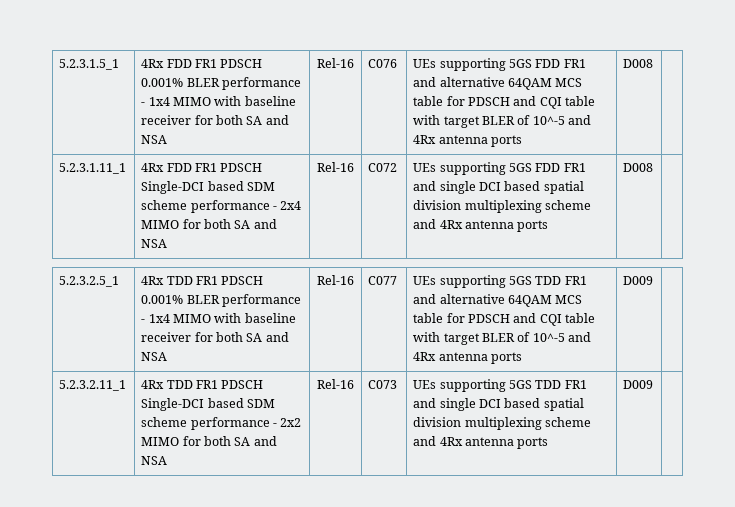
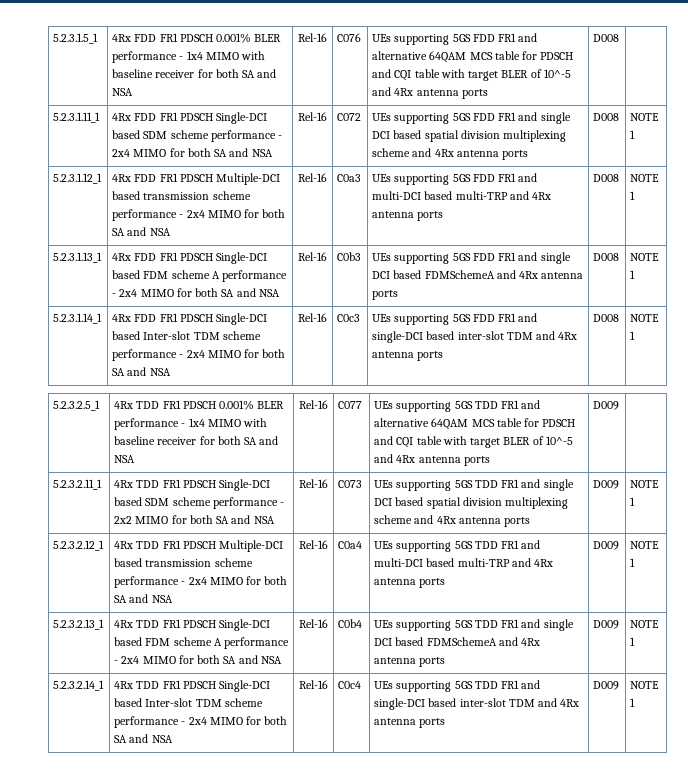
(654, 167) none -> [630,113,660,121] [630,130,636,139] [53,173,103,184] [112,173,281,185] [112,191,251,200] [112,209,286,221] [112,227,171,236] [298,173,327,182] [337,174,362,182] [372,173,538,185] [372,191,552,200] [372,211,444,221] [593,174,620,182] [630,174,660,182] [630,191,636,200] [53,252,103,263] [112,252,268,264] [112,270,288,282] [112,288,280,297] [298,252,327,261] [337,252,362,261] [372,252,571,264] [372,270,584,279] [372,290,399,300] [593,253,620,261] [630,253,660,261] [630,270,636,279] [53,313,103,324] [112,313,268,325] [112,331,261,340] [112,349,286,361] [112,367,171,376] [298,313,327,322] [337,314,361,322] [372,313,538,325] [372,331,578,343] [372,351,444,361] [593,314,620,322] [630,314,660,322] [630,331,636,340] NOTE 1 // 5.2.3.1.12_1 | 4Rx FDD FR1 PDSCH Multiple-DCI based transmission scheme performance - 2x4 MIMO for both SA and NSA | Rel-16 | C0a3 | UEs supporting 5GS FDD FR1 and multi-DCI based multi-TRP and 4Rx antenna ports | D008 | NOTE 1 // 5.2.3.1.13_1 | 4Rx FDD FR1 PDSCH Single-DCI based FDM scheme A performance - 2x4 MIMO for both SA and NSA | Rel-16 | C0b3 | UEs supporting 5GS FDD FR1 and single DCI based FDMSchemeA and 4Rx antenna ports | D008 | NOTE 1 // 5.2.3.1.14_1 | 4Rx FDD FR1 PDSCH Single-DCI based Inter-slot TDM scheme performance - 2x4 MIMO for both SA and NSA | Rel-16 | C0c3 | UEs supporting 5GS FDD FR1 and single-DCI based inter-slot TDM and 4Rx antenna ports | D008 | NOTE 1
(654, 384) none -> [630,480,660,488] [630,497,636,506] [53,540,105,551] [114,540,284,552] [114,558,253,567] [114,576,288,588] [114,594,173,603] [299,540,328,549] [338,541,363,549] [374,540,541,552] [374,558,554,567] [374,578,446,588] [593,541,620,550] [630,541,660,549] [630,558,636,567] [53,619,105,630] [114,619,271,631] [114,637,290,649] [114,655,282,664] [299,619,328,628] [338,619,363,628] [374,619,574,631] [374,637,541,646] [374,657,446,667] [593,620,620,629] [630,620,660,628] [630,637,636,646] [53,680,105,691] [114,680,271,692] [114,698,263,707] [114,716,288,728] [114,734,173,743] [299,680,328,689] [338,681,362,689] [374,680,541,692] [374,698,580,710] [374,718,446,728] [593,681,620,690] [630,681,660,689] [630,698,636,707] NOTE 1 // 5.2.3.2.12_1 | 4Rx TDD FR1 PDSCH Multiple-DCI based transmission scheme performance - 2x4 MIMO for both SA and NSA | Rel-16 | C0a4 | UEs supporting 5GS TDD FR1 and multi-DCI based multi-TRP and 4Rx antenna ports | D009 | NOTE 1 // 5.2.3.2.13_1 | 4Rx TDD FR1 PDSCH Single-DCI based FDM scheme A performance - 2x4 MIMO for both SA and NSA | Rel-16 | C0b4 | UEs supporting 5GS TDD FR1 and single DCI based FDMSchemeA and 4Rx antenna ports | D009 | NOTE 1 // 5.2.3.2.14_1 | 4Rx TDD FR1 PDSCH Single-DCI based Inter-slot TDM scheme performance - 2x4 MIMO for both SA and NSA | Rel-16 | C0c4 | UEs supporting 5GS TDD FR1 and single-DCI based inter-slot TDM and 4Rx antenna ports | D009 | NOTE 1

